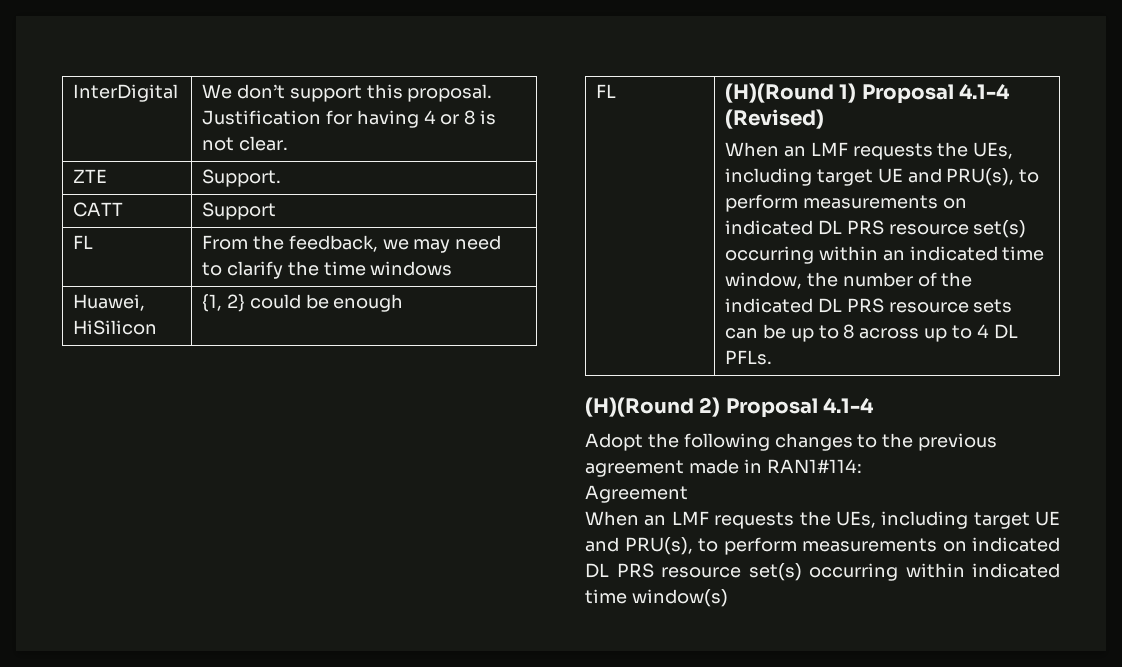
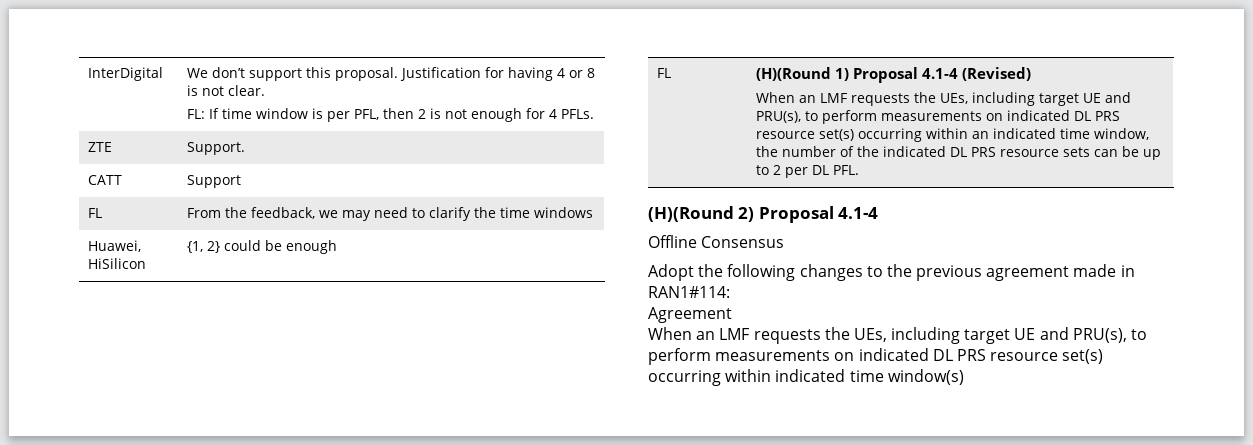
(288, 143) none -> [186,108,594,122] // FL: If time window is per PFL, then 2 is not enough for 4 PFLs.
[843,324,1018,342] [725,350,773,365] 8 across up to 4 DL PFLs. -> [772,165,859,178] 2 per DL PFL.
(875, 405) none -> [648,235,785,248] // Offline Consensus

